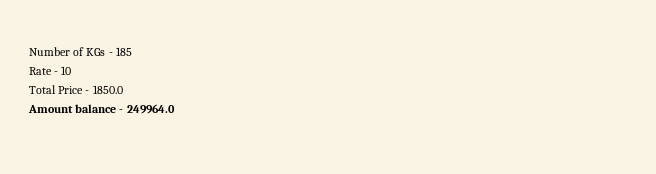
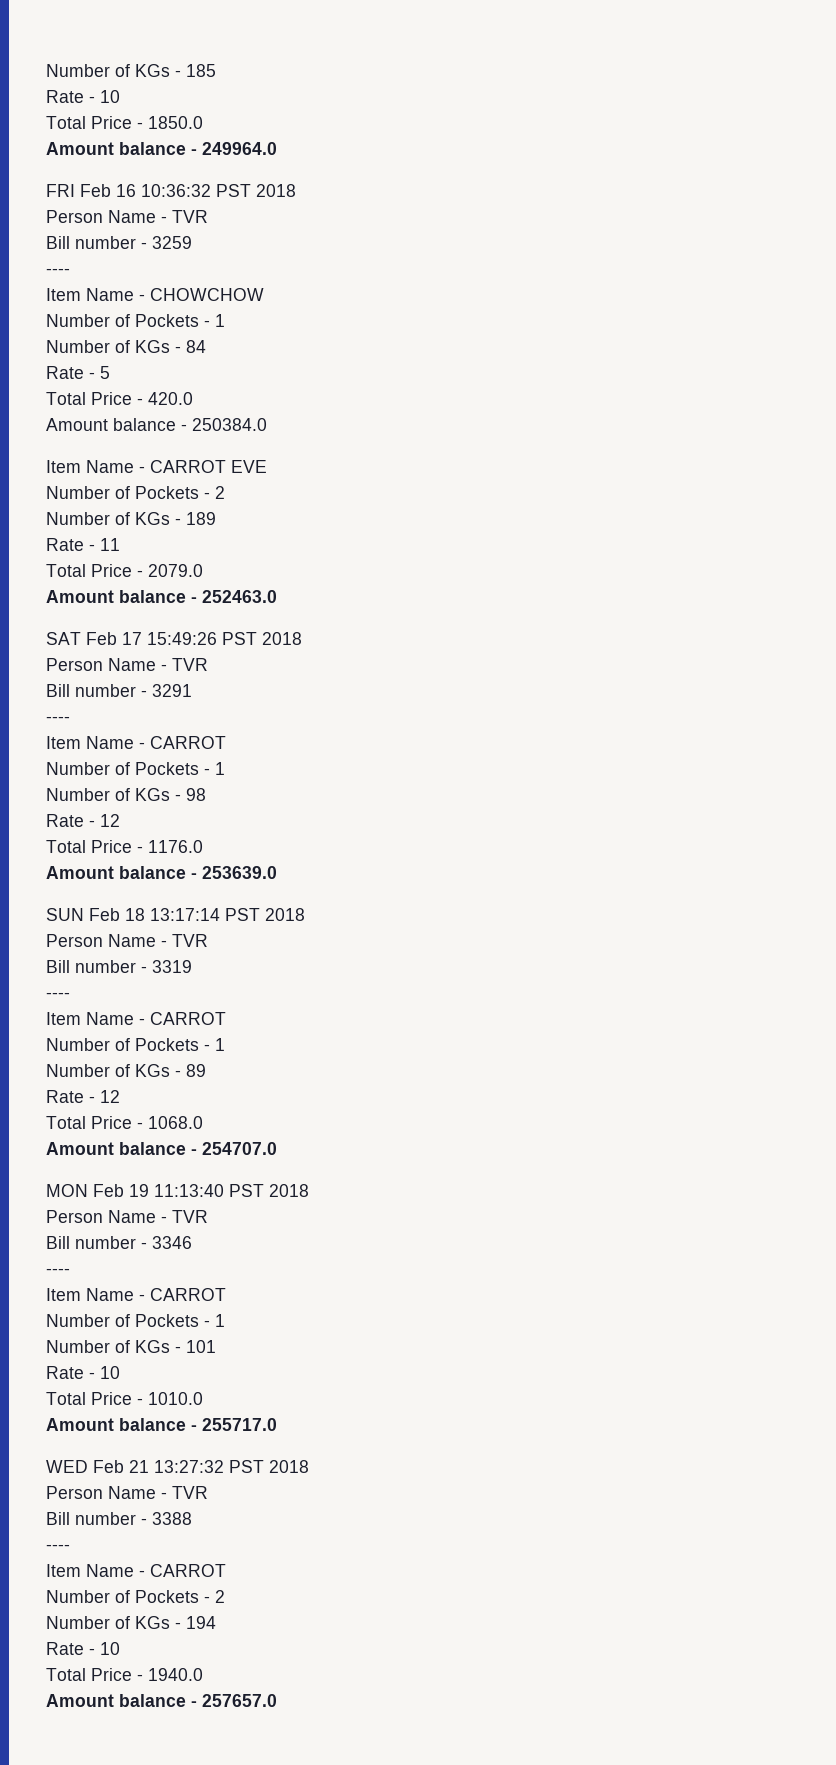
(175, 109) none -> [46,184,296,197] [46,210,208,223] [46,236,192,249] [46,268,70,275] [46,288,264,301] [46,314,225,327] [46,340,206,353] [46,366,110,379] [46,392,193,405] [46,418,267,431] [46,460,267,473] [46,486,225,499] [46,512,216,525] [46,538,120,551] [46,564,203,577] [46,590,277,603] [46,632,302,645] [46,658,208,671] [46,684,192,697] [46,716,70,723] [46,736,226,749] [46,762,225,775] [46,788,206,801] [46,814,120,827] [46,840,203,853] [46,866,277,879] [46,908,305,921] [46,934,208,947] [46,960,192,973] [46,992,70,999] [46,1012,226,1025] [46,1038,225,1051] [46,1064,206,1077] [46,1090,120,1103] [46,1116,203,1129] [46,1142,277,1155] [46,1184,309,1197] [46,1210,208,1223] [46,1236,192,1249] [46,1268,70,1275] [46,1288,226,1301] [46,1314,225,1327] [46,1340,216,1353] [46,1366,120,1379] [46,1392,203,1405] [46,1418,277,1431] [46,1460,309,1473] [46,1486,208,1499] [46,1512,192,1525] [46,1544,70,1551] [46,1564,226,1577] [46,1590,225,1603] [46,1616,216,1629] [46,1642,120,1655] [46,1668,203,1681] [46,1694,277,1707] // FRI Feb 16 10:36:32 PST 2018 // Person Name - TVR // Bill number - 3259 // ---- // Item Name - CHOWCHOW // Number of Pockets - 1 // Number of KGs - 84 // Rate - 5 // Total Price - 420.0 // Amount balance - 250384.0 // Item Name - CARROT EVE // Number of Pockets - 2 // Number of KGs - 189 // Rate - 11 // Total Price - 2079.0 // Amount balance - 252463.0 // SAT Feb 17 15:49:26 PST 2018 // Person Name - TVR // Bill number - 3291 // ---- // Item Name - CARROT // Number of Pockets - 1 // Number of KGs - 98 // Rate - 12 // Total Price - 1176.0 // Amount balance - 253639.0 // SUN Feb 18 13:17:14 PST 2018 // Person Name - TVR // Bill number - 3319 // ---- // Item Name - CARROT // Number of Pockets - 1 // Number of KGs - 89 // Rate - 12 // Total Price - 1068.0 // Amount balance - 254707.0 // MON Feb 19 11:13:40 PST 2018 // Person Name - TVR // Bill number - 3346 // ---- // Item Name - CARROT // Number of Pockets - 1 // Number of KGs - 101 // Rate - 10 // Total Price - 1010.0 // Amount balance - 255717.0 // WED Feb 21 13:27:32 PST 2018 // Person Name - TVR // Bill number - 3388 // ---- // Item Name - CARROT // Number of Pockets - 2 // Number of KGs - 194 // Rate - 10 // Total Price - 1940.0 // Amount balance - 257657.0

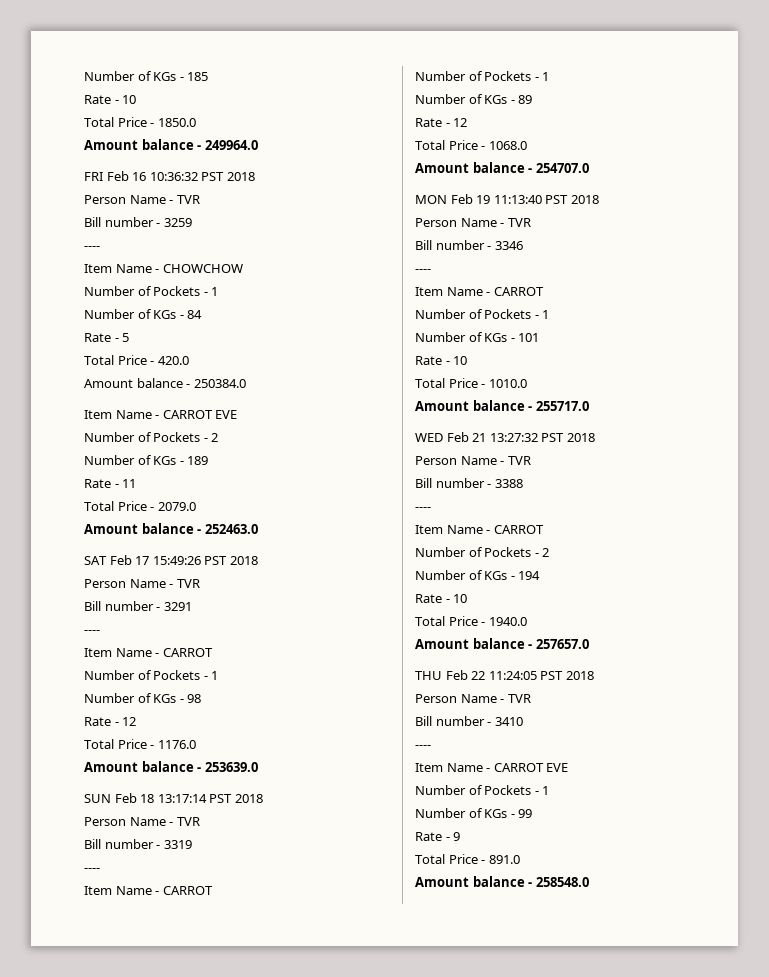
(277, 1700) none -> [415,670,594,680] [415,694,531,703] [415,716,523,726] [415,745,431,749] [415,763,569,772] [415,785,550,795] [415,808,533,818] [415,832,461,841] [415,854,520,864] [415,876,589,887] // THU Feb 22 11:24:05 PST 2018 // Person Name - TVR // Bill number - 3410 // ---- // Item Name - CARROT EVE // Number of Pockets - 1 // Number of KGs - 99 // Rate - 9 // Total Price - 891.0 // Amount balance - 258548.0

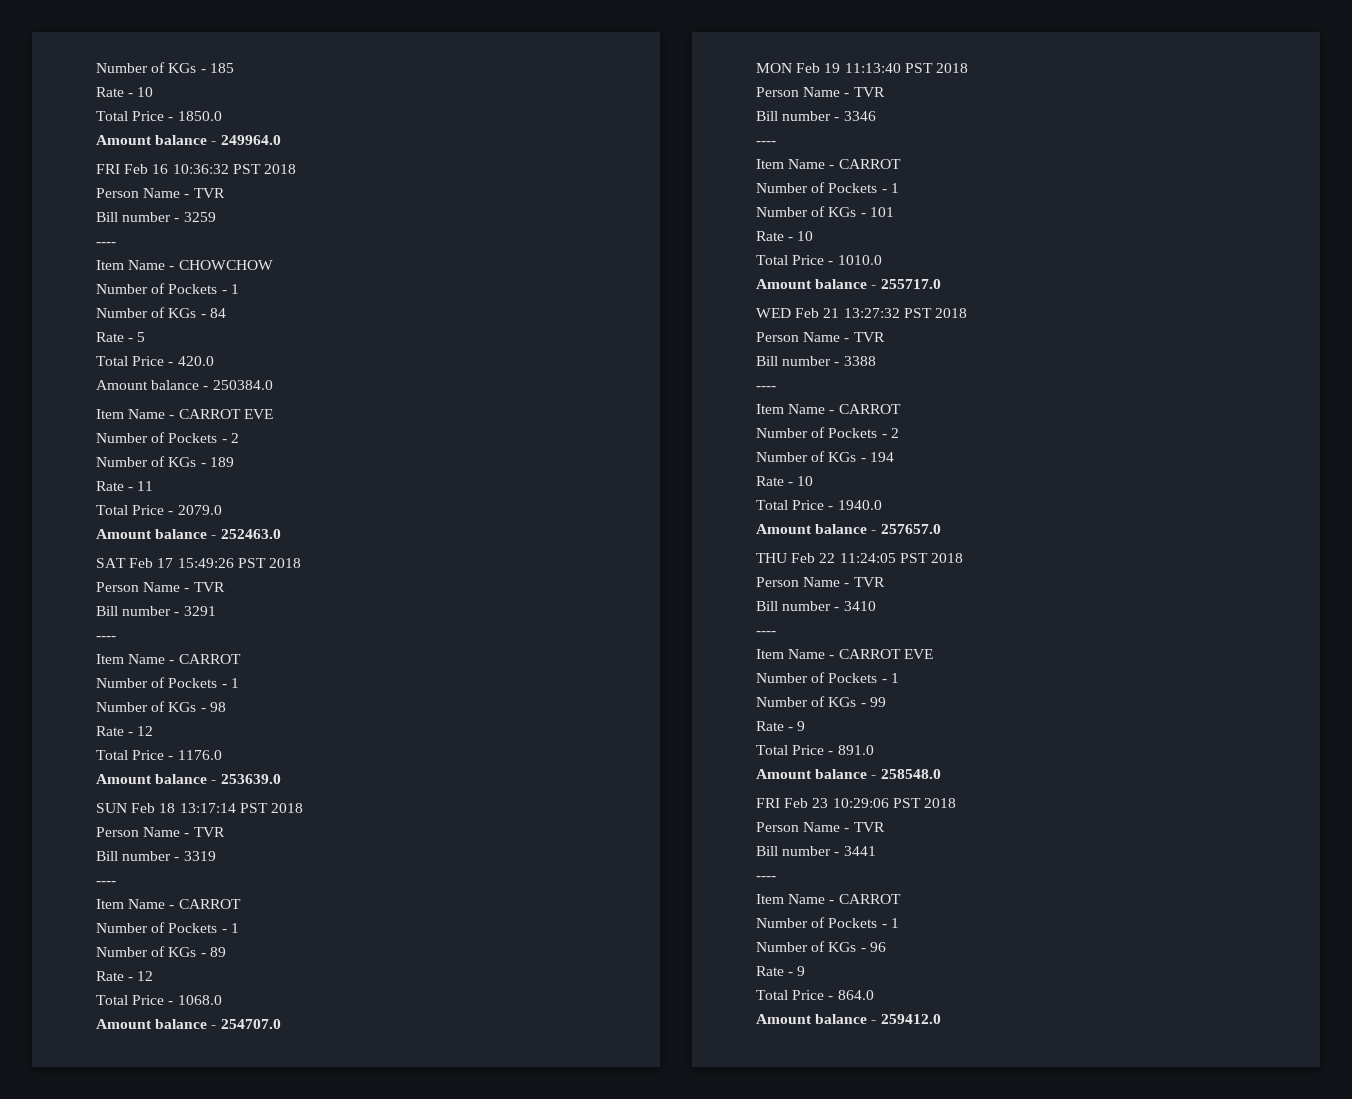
(589, 882) none -> [756,798,956,808] [756,822,885,832] [756,846,876,856] [756,876,776,880] [756,894,901,904] [756,917,899,928] [756,941,886,952] [756,966,806,976] [756,990,874,1000] [756,1014,941,1024] // FRI Feb 23 10:29:06 PST 2018 // Person Name - TVR // Bill number - 3441 // ---- // Item Name - CARROT // Number of Pockets - 1 // Number of KGs - 96 // Rate - 9 // Total Price - 864.0 // Amount balance - 259412.0

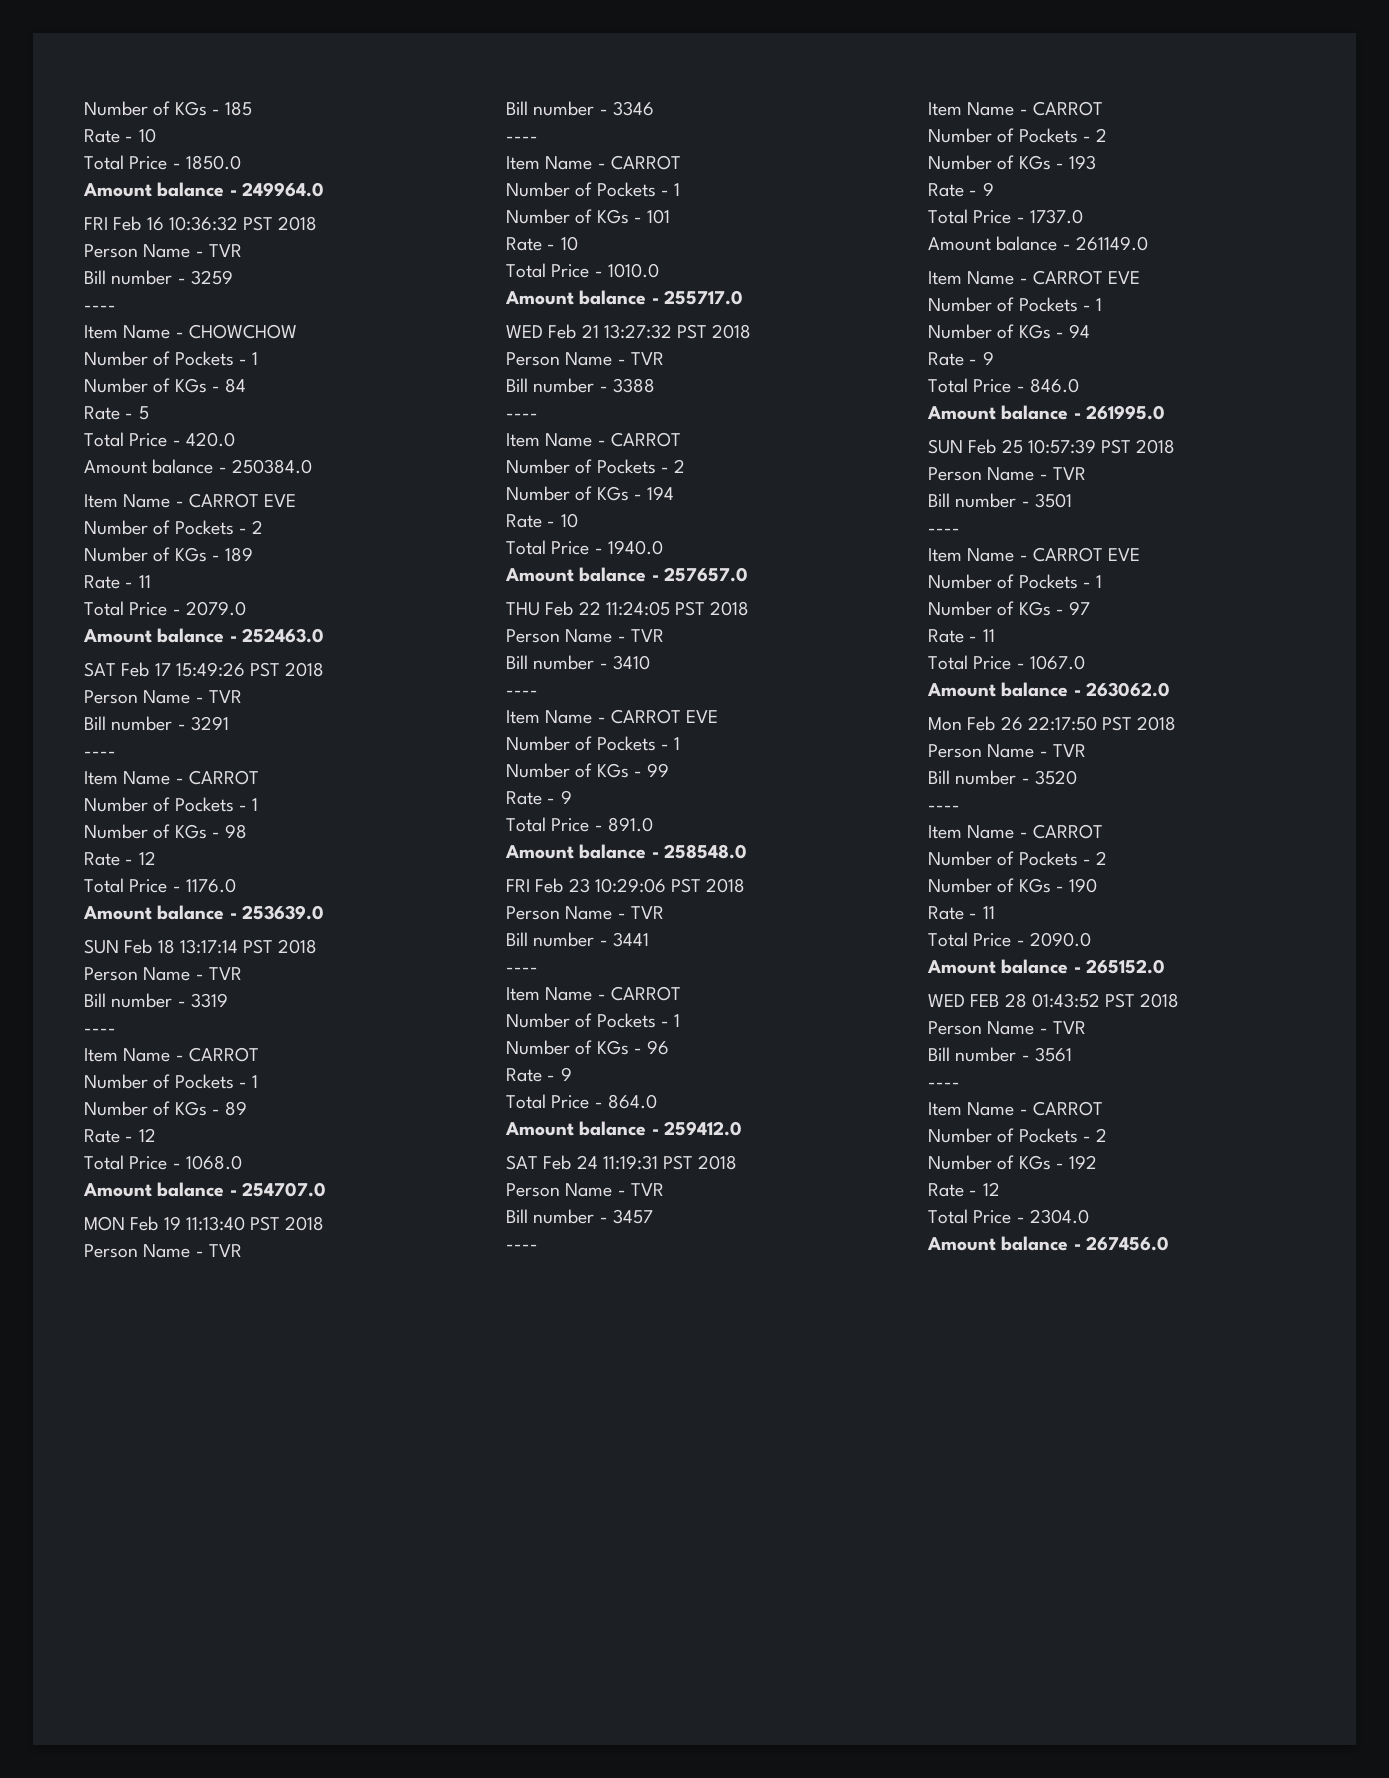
(941, 1019) none -> [506,1155,738,1170] [506,1183,664,1197] [506,1209,653,1224] [506,1244,538,1250] [928,101,1103,116] [928,128,1108,143] [928,155,1097,170] [928,182,994,197] [928,209,1083,224] [928,236,1148,251] [928,270,1141,285] [928,297,1103,312] [928,324,1091,339] [928,351,994,366] [928,378,1079,393] [927,405,1165,420] [928,439,1176,454] [928,467,1086,481] [928,493,1072,508] [928,528,960,534] [928,547,1141,562] [928,574,1103,589] [928,601,1091,616] [928,629,995,643] [928,655,1085,670] [927,682,1170,697] [928,716,1177,731] [928,744,1086,758] [928,770,1077,785] [928,805,960,811] [928,824,1103,839] [928,851,1108,866] [928,878,1098,893] [928,906,995,920] [928,932,1091,947] [927,959,1165,974] [928,993,1180,1008] [928,1021,1086,1035] [928,1047,1072,1062] [928,1082,960,1088] [928,1101,1103,1116] [928,1128,1108,1143] [928,1155,1098,1170] [928,1182,1000,1197] [928,1209,1089,1224] [927,1236,1169,1251] // SAT Feb 24 11:19:31 PST 2018 // Person Name - TVR // Bill number - 3457 // ---- // Item Name - CARROT // Number of Pockets - 2 // Number of KGs - 193 // Rate - 9 // Total Price - 1737.0 // Amount balance - 261149.0 // Item Name - CARROT EVE // Number of Pockets - 1 // Number of KGs - 94 // Rate - 9 // Total Price - 846.0 // Amount balance - 261995.0 // SUN Feb 25 10:57:39 PST 2018 // Person Name - TVR // Bill number - 3501 // ---- // Item Name - CARROT EVE // Number of Pockets - 1 // Number of KGs - 97 // Rate - 11 // Total Price - 1067.0 // Amount balance - 263062.0 // Mon Feb 26 22:17:50 PST 2018 // Person Name - TVR // Bill number - 3520 // ---- // Item Name - CARROT // Number of Pockets - 2 // Number of KGs - 190 // Rate - 11 // Total Price - 2090.0 // Amount balance - 265152.0 // WED FEB 28 01:43:52 PST 2018 // Person Name - TVR // Bill number - 3561 // ---- // Item Name - CARROT // Number of Pockets - 2 // Number of KGs - 192 // Rate - 12 // Total Price - 2304.0 // Amount balance - 267456.0

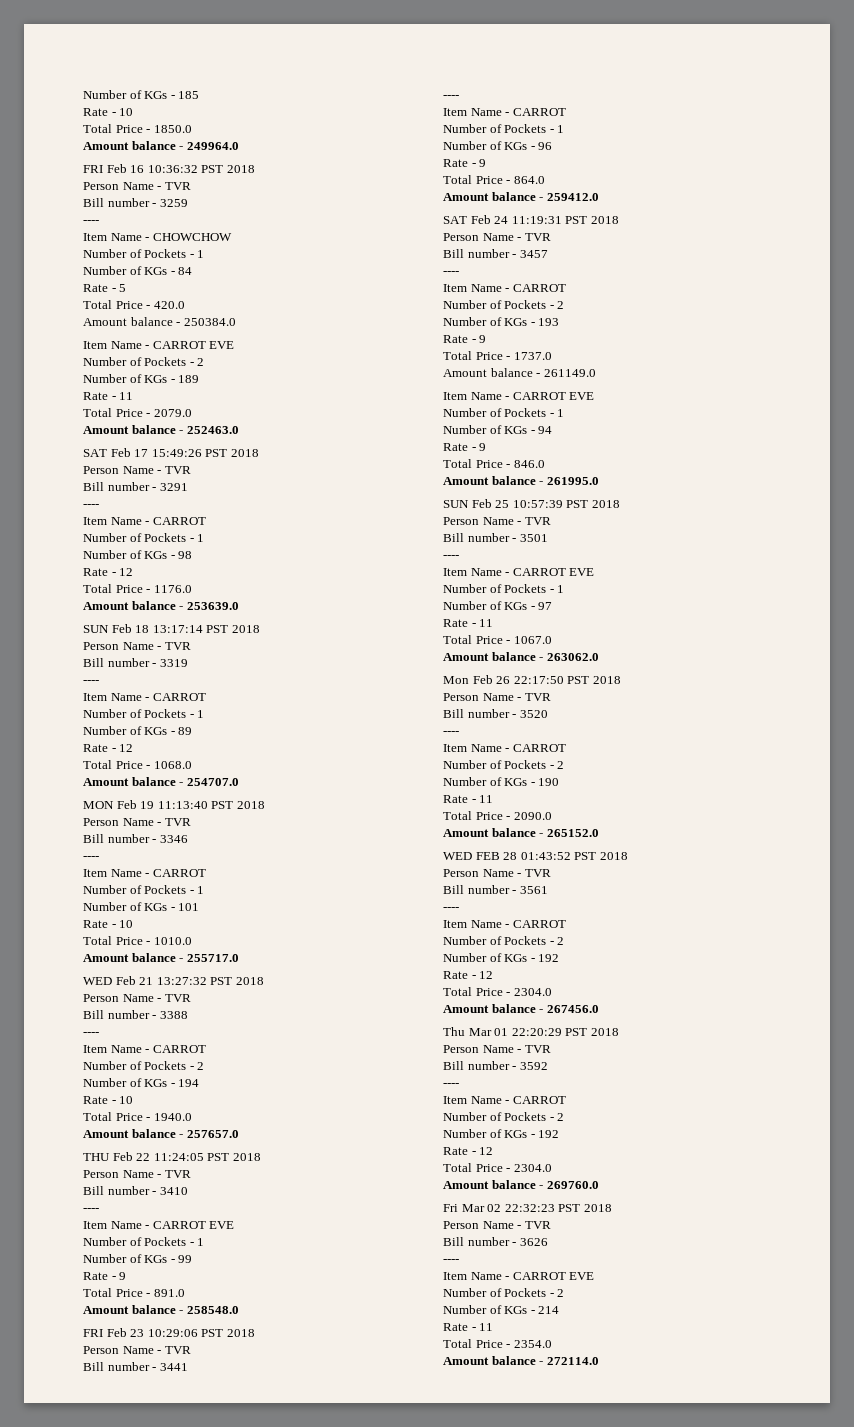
(1169, 1243) none -> [443,1027,619,1036] [443,1045,551,1053] [443,1061,548,1070] [443,1083,459,1087] [443,1096,566,1104] [443,1112,565,1121] [443,1129,560,1138] [443,1147,494,1155] [443,1163,552,1172] [443,1180,599,1189] [443,1204,612,1212] [443,1221,551,1229] [443,1237,548,1246] [443,1259,459,1263] [443,1272,595,1280] [443,1288,565,1297] [443,1305,560,1314] [443,1323,494,1331] [443,1339,552,1348] [443,1356,599,1365] // Thu Mar 01 22:20:29 PST 2018 // Person Name - TVR // Bill number - 3592 // ---- // Item Name - CARROT // Number of Pockets - 2 // Number of KGs - 192 // Rate - 12 // Total Price - 2304.0 // Amount balance - 269760.0 // Fri Mar 02 22:32:23 PST 2018 // Person Name - TVR // Bill number - 3626 // ---- // Item Name - CARROT EVE // Number of Pockets - 2 // Number of KGs - 214 // Rate - 11 // Total Price - 2354.0 // Amount balance - 272114.0

